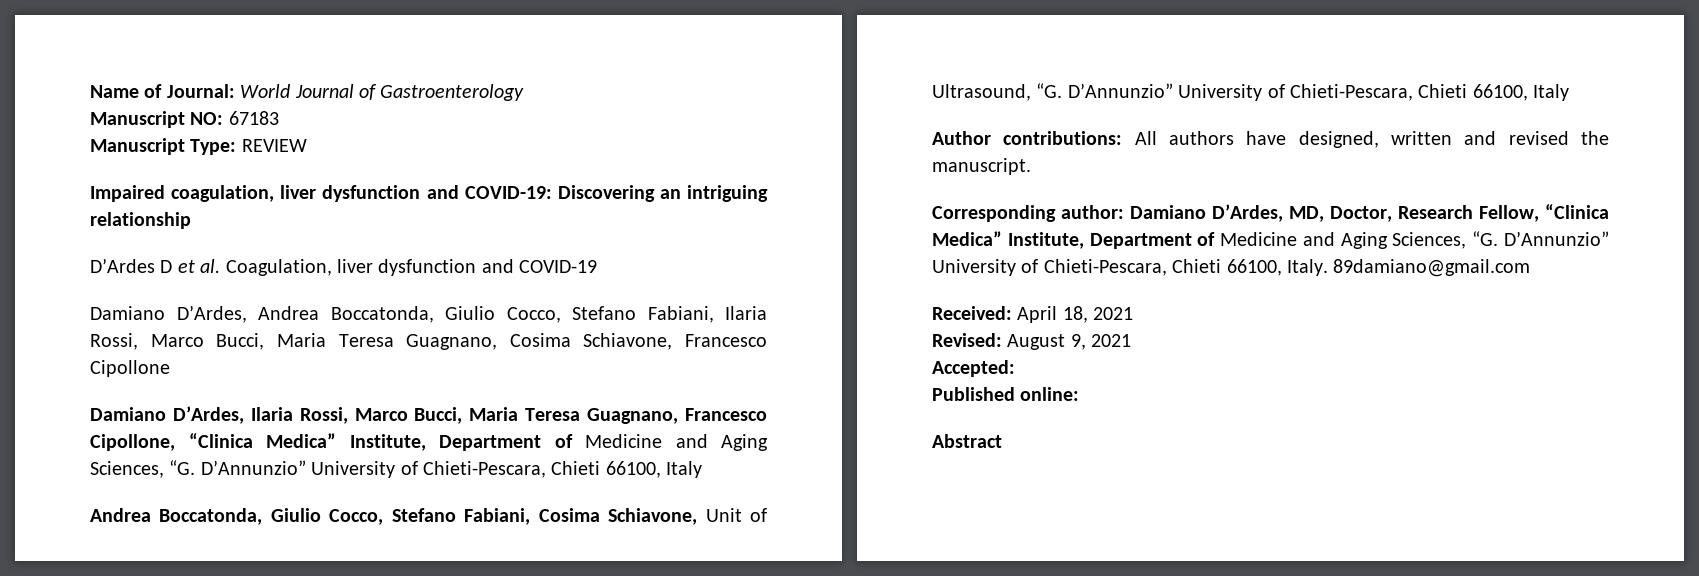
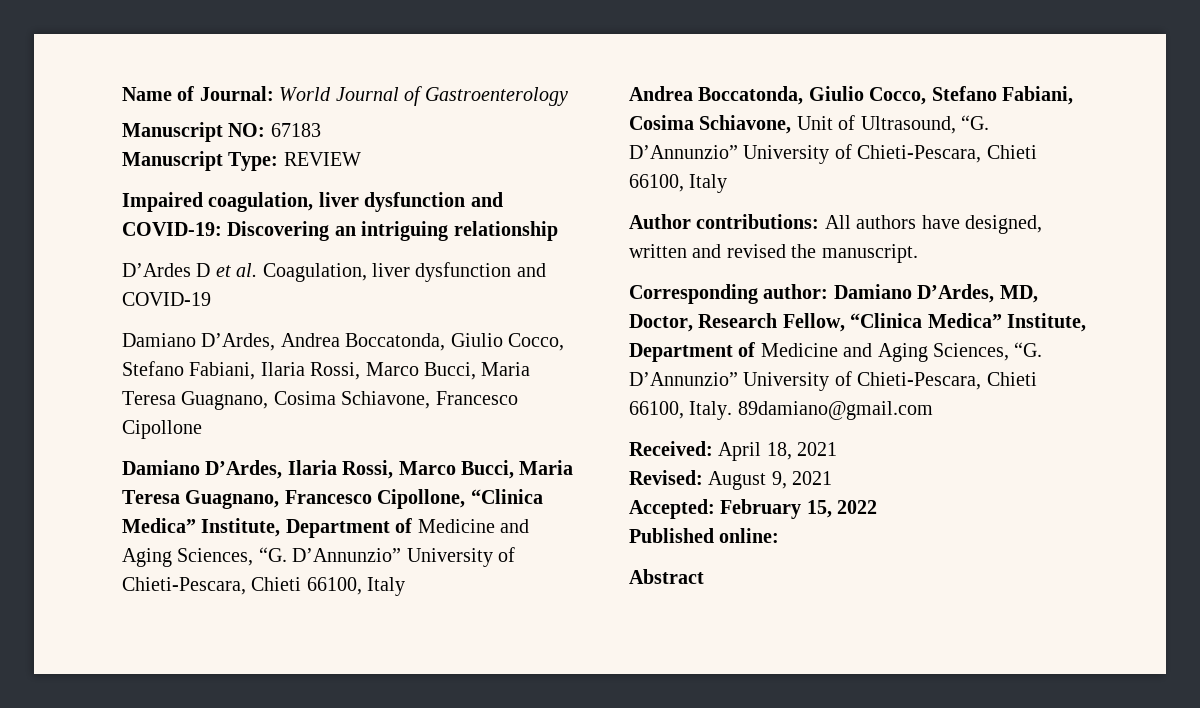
(1015, 368) none -> [720,499,878,519] February 15, 2022

